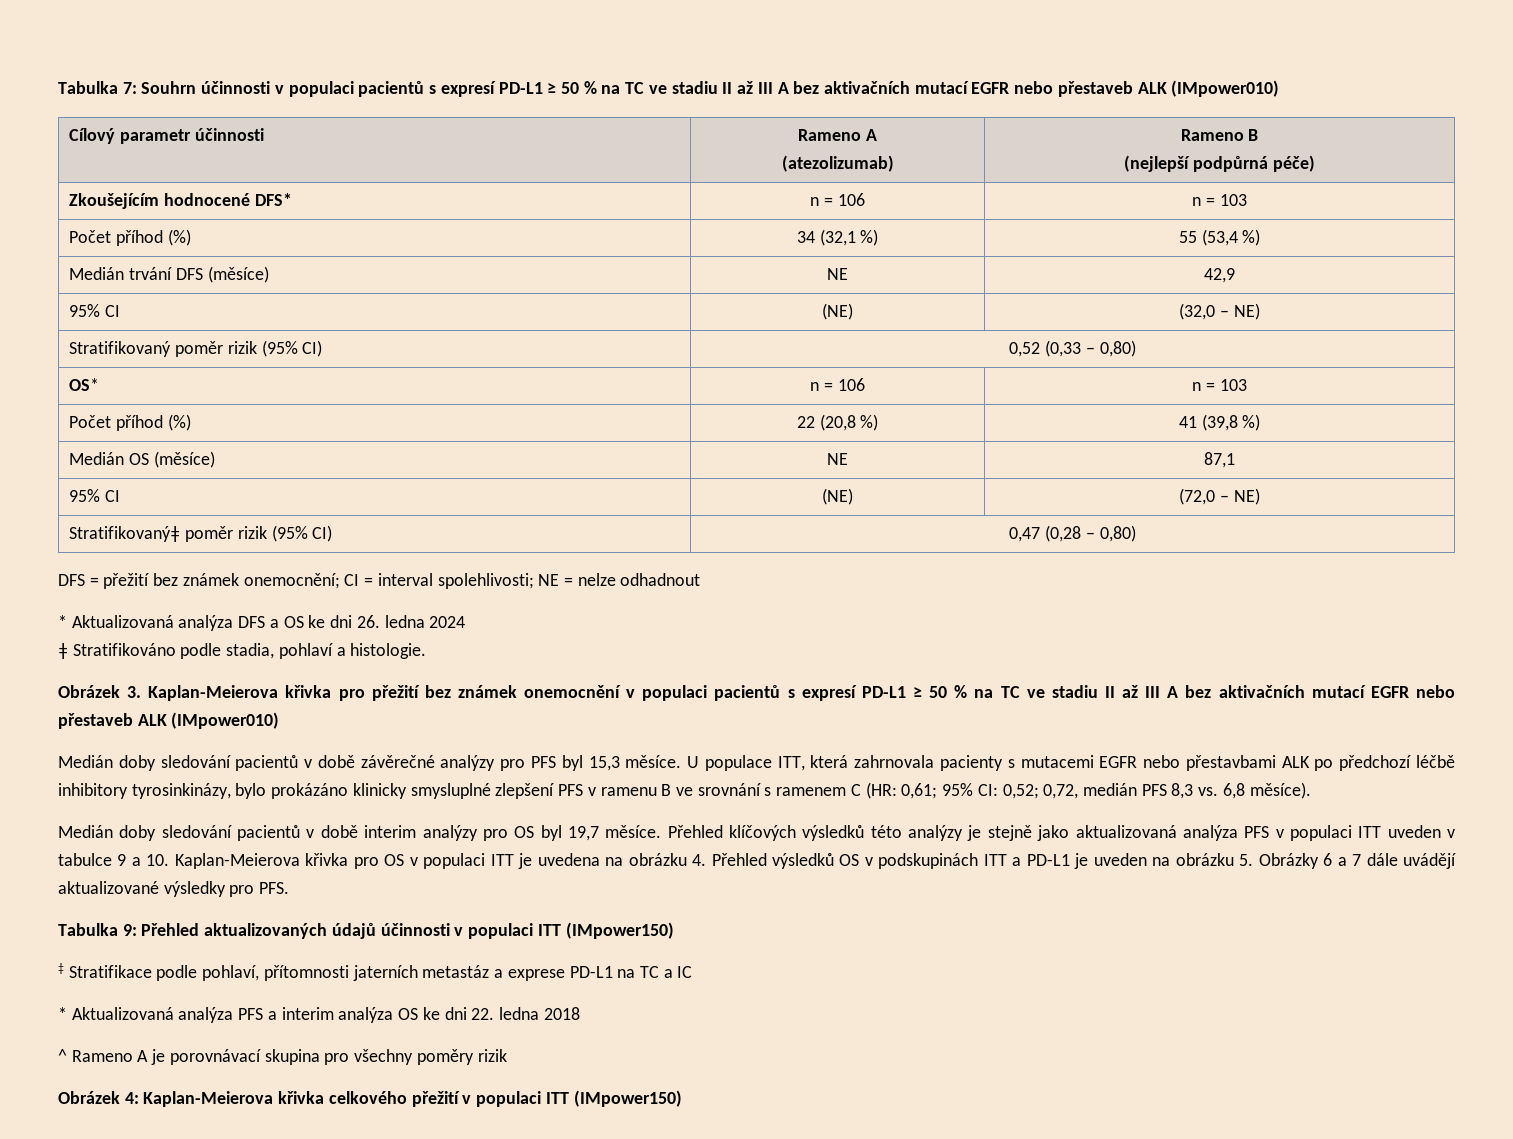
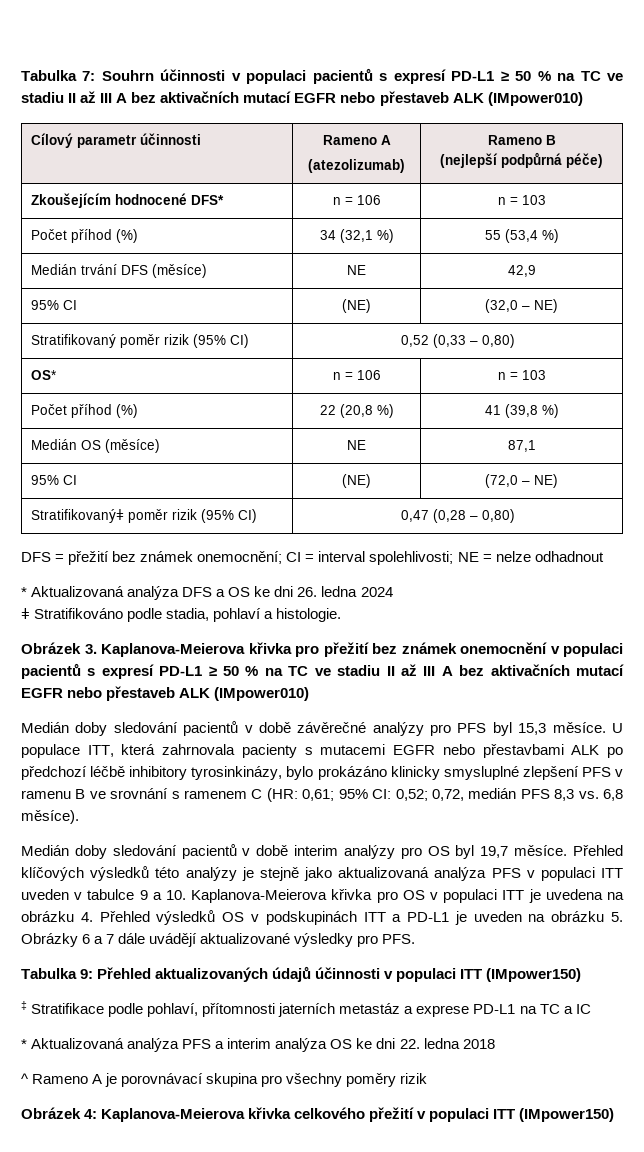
[148,685,279,701] Kaplan-Meierova -> [101,643,245,657] Kaplanova-Meierova
[174,853,300,869] Kaplan-Meierova -> [191,889,328,903] Kaplanova-Meierova
[143,1091,274,1107] Kaplan-Meierova -> [101,1108,246,1122] Kaplanova-Meierova

